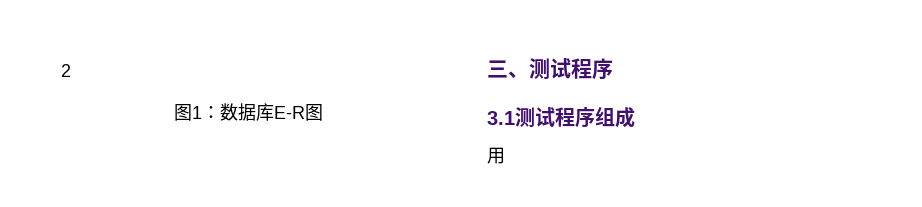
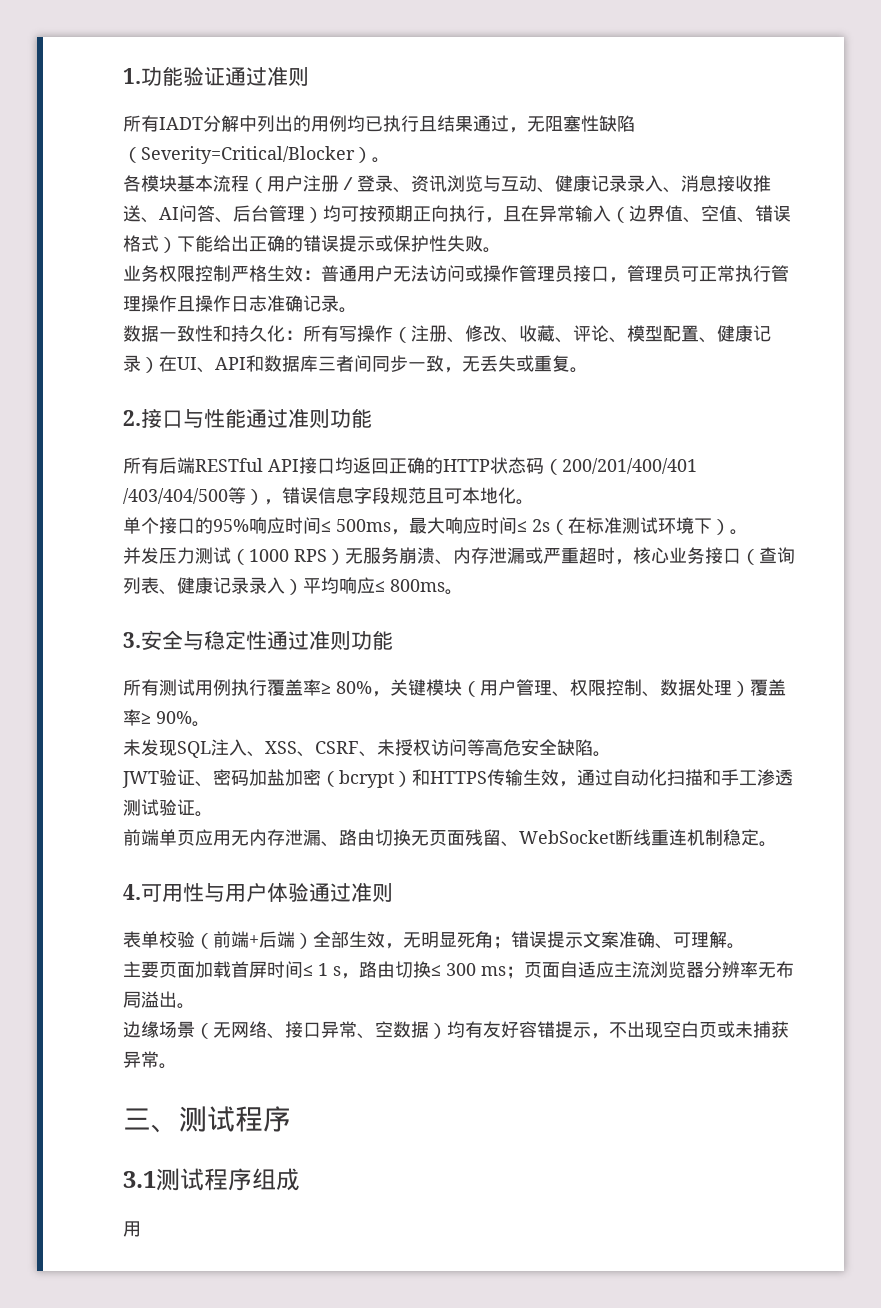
[61,64,71,77] [173,103,323,121] 2 // 图1：数据库E-R图 -> [123,66,309,86] [123,115,635,133] [123,146,390,164] [123,175,771,193] [123,205,791,223] [123,235,501,253] [123,265,789,283] [123,295,357,313] [123,325,771,343] [123,355,588,373] [123,408,372,428] [123,457,697,475] [123,487,534,505] [123,517,748,535] [123,547,795,565] [123,577,463,595] [123,630,393,650] [123,679,786,697] [123,709,210,727] [123,739,611,758] [122,769,793,788] [123,799,213,817] [123,829,777,847] [123,882,393,902] [123,931,745,949] [123,961,794,979] [123,991,195,1009] [123,1021,789,1039] [123,1051,177,1069] 1.功能验证通过准则 // 所有IADT分解中列出的用例均已执行且结果通过，无阻塞性缺陷（Severity=Critical/Blocker）。 // 各模块基本流程（用户注册／登录、资讯浏览与互动、健康记录录入、消息接收推送、AI问答、后台管理）均可按预期正向执行，且在异常输入（边界值、空值、错误格式）下能给出正确的错误提示或保护性失败。 // 业务权限控制严格生效：普通用户无法访问或操作管理员接口，管理员可正常执行管理操作且操作日志准确记录。 // 数据一致性和持久化：所有写操作（注册、修改、收藏、评论、模型配置、健康记录）在UI、API和数据库三者间同步一致，无丢失或重复。 // 2.接口与性能通过准则功能 // 所有后端RESTful API接口均返回正确的HTTP状态码（200/201/400/401 /403/404/500等），错误信息字段规范且可本地化。 // 单个接口的95%响应时间≤ 500ms，最大响应时间≤ 2s（在标准测试环境下）。 // 并发压力测试（1000 RPS）无服务崩溃、内存泄漏或严重超时，核心业务接口（查询列表、健康记录录入）平均响应≤ 800ms。 // 3.安全与稳定性通过准则功能 // 所有测试用例执行覆盖率≥ 80%，关键模块（用户管理、权限控制、数据处理）覆盖率≥ 90%。 // 未发现SQL注入、XSS、CSRF、未授权访问等高危安全缺陷。 // JWT验证、密码加盐加密（bcrypt）和HTTPS传输生效，通过自动化扫描和手工渗透测试验证。 // 前端单页应用无内存泄漏、路由切换无页面残留、WebSocket断线重连机制稳定。 // 4.可用性与用户体验通过准则 // 表单校验（前端+后端）全部生效，无明显死角；错误提示文案准确、可理解。 // 主要页面加载首屏时间≤ 1 s，路由切换≤ 300 ms；页面自适应主流浏览器分辨率无布局溢出。 // 边缘场景（无网络、接口异常、空数据）均有友好容错提示，不出现空白页或未捕获异常。

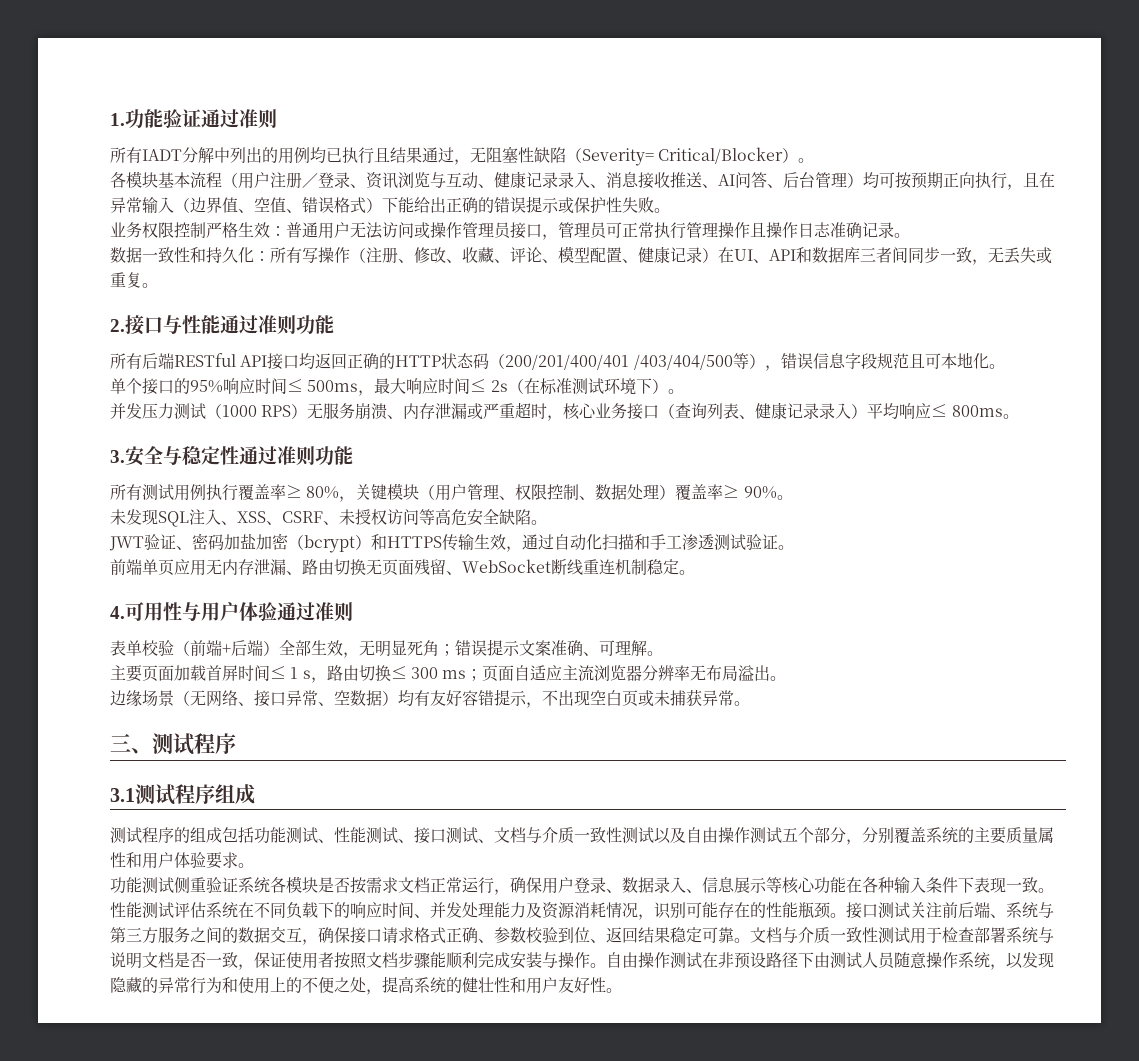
[141,146,355,164] Severity=Critical/Blocker -> [582,147,784,166] Severity= Critical/Blocker
[123,1221,141,1237] 用 -> [110,827,1054,845] [110,852,254,869] [110,876,1054,895] [110,902,1054,920] [110,926,1054,945] [110,952,1054,970] [110,976,622,995] 测试程序的组成包括功能测试、性能测试、接口测试、文档与介质一致性测试以及自由操作测试五个部分，分别覆盖系统的主要质量属性和用户体验要求。 // 功能测试侧重验证系统各模块是否按需求文档正常运行，确保用户登录、数据录入、信息展示等核心功能在各种输入条件下表现一致。性能测试评估系统在不同负载下的响应时间、并发处理能力及资源消耗情况，识别可能存在的性能瓶颈。接口测试关注前后端、系统与第三方服务之间的数据交互，确保接口请求格式正确、参数校验到位、返回结果稳定可靠。文档与介质一致性测试用于检查部署系统与说明文档是否一致，保证使用者按照文档步骤能顺利完成安装与操作。自由操作测试在非预设路径下由测试人员随意操作系统，以发现隐藏的异常行为和使用上的不便之处，提高系统的健壮性和用户友好性。

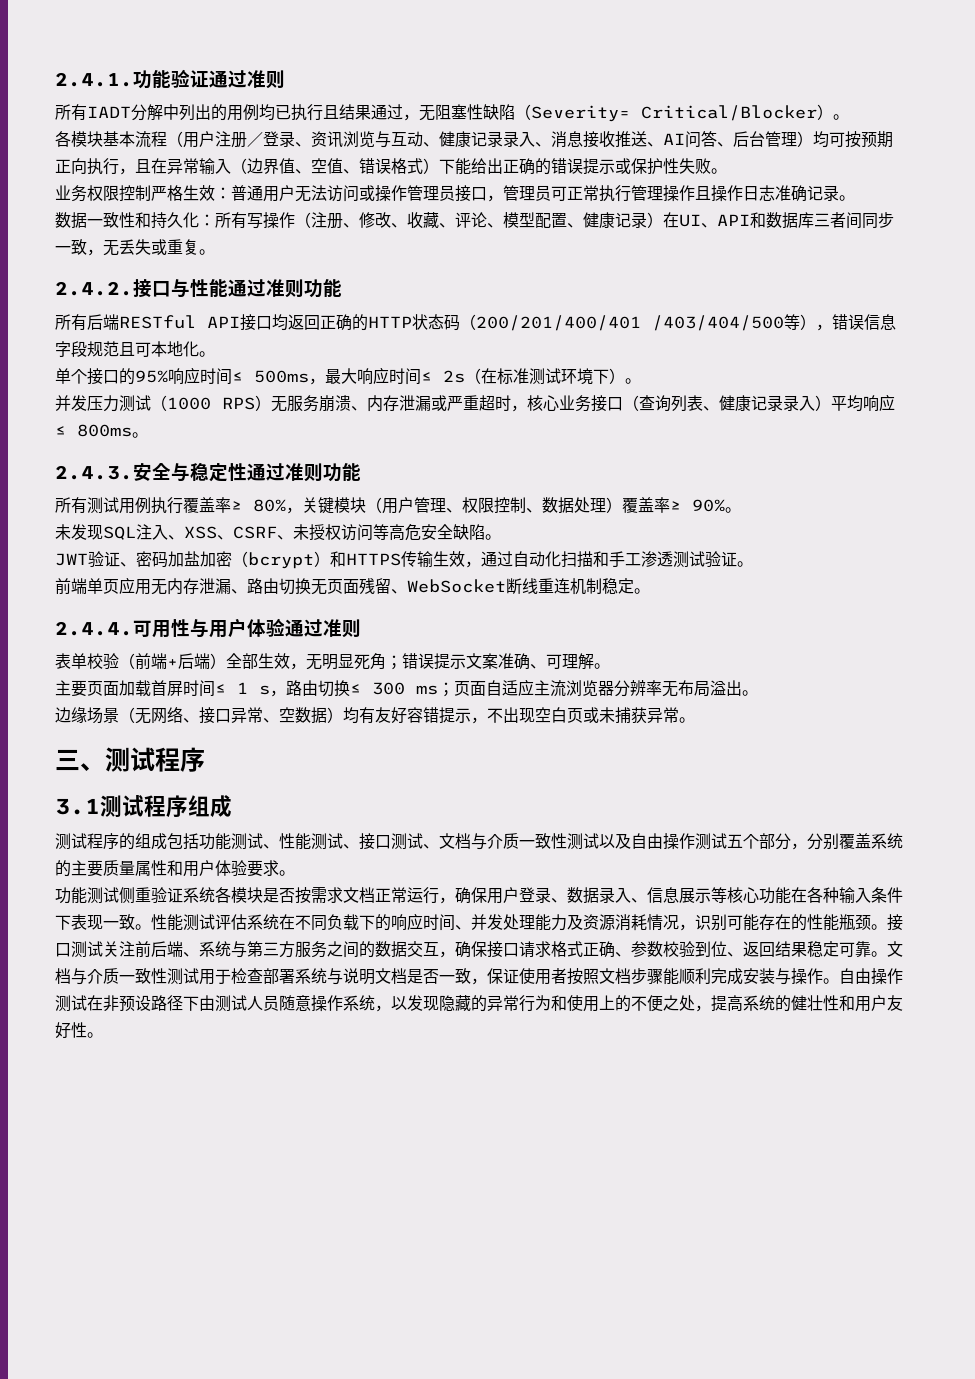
[110,113,125,126] 1. -> [55,72,133,87] 2.4.1.
[110,319,125,332] 2. -> [55,281,133,296] 2.4.2.
[110,450,125,463] 3. -> [55,465,133,480] 2.4.3.
[110,606,125,619] 4. -> [55,621,133,636] 2.4.4.

